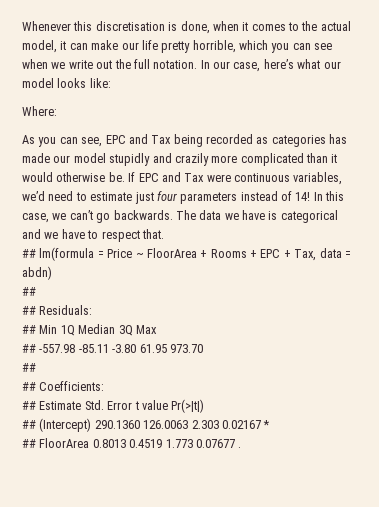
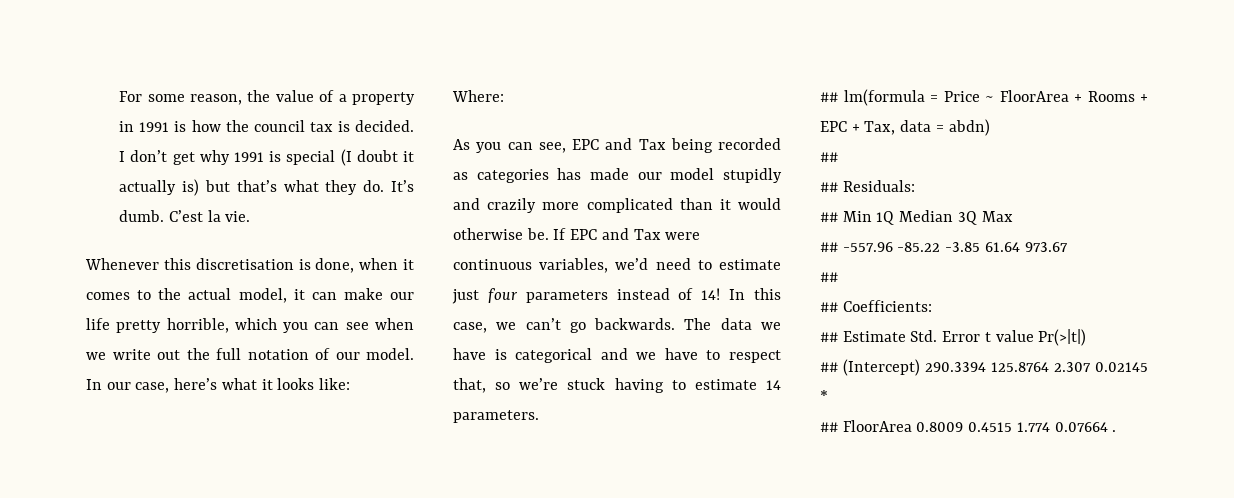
(22, 26) none -> [119,90,415,105] [119,120,414,132] [119,149,414,166] [119,179,414,196] [119,210,251,222] For some reason, the value of a property in 1991 is how the council tax is decided. I don’t get why 1991 is special (I doubt it actually is) but that’s what they do. It’s dumb. C’est la vie. //
[153,60,198,69] notation. -> [247,348,414,360] notation of our model.
[323,61,341,69] [22,78,54,88] our model -> [261,379,273,390] it
[141,229,164,239] that. -> [453,378,781,393] [453,410,539,423] that, so we’re stuck having to estimate 14 parameters.
[39,344,203,353] -557.98 -85.11 -3.80 61.95 973.70 -> [842,242,1068,252] -557.96 -85.22 -3.85 61.64 973.67
[94,420,261,429] 290.1360 126.0063 2.303 0.02167 -> [925,362,1148,372] 290.3394 125.8764 2.307 0.02145
[92,439,235,448] 0.8013 0.4519 1.773 0.07677 -> [916,422,1108,432] 0.8009 0.4515 1.774 0.07664

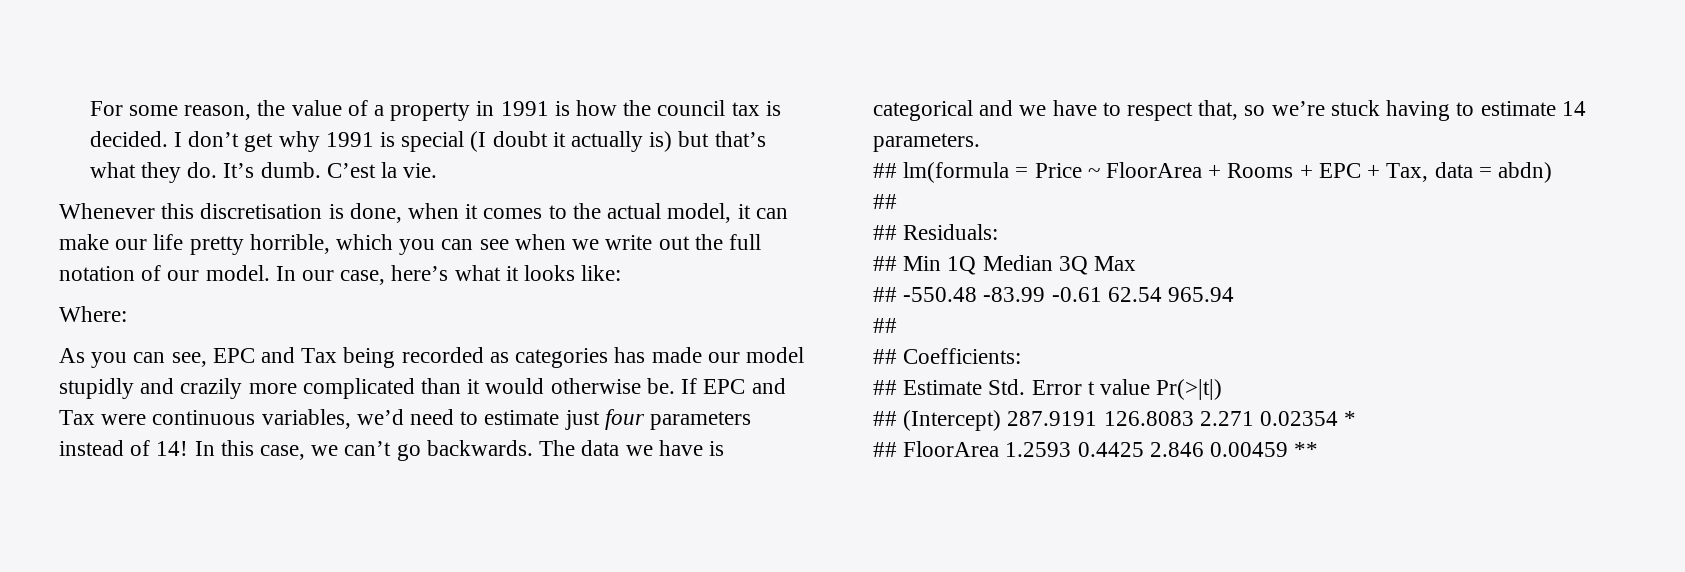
[842,242,1068,252] -557.96 -85.22 -3.85 61.64 973.67 -> [903,287,1235,302] -550.48 -83.99 -0.61 62.54 965.94
[925,362,1148,372] 290.3394 125.8764 2.307 0.02145 -> [1007,411,1339,426] 287.9191 126.8083 2.271 0.02354
[916,422,1117,432] 0.8009 0.4515 1.774 0.07664 . -> [1005,442,1319,457] 1.2593 0.4425 2.846 0.00459 **

